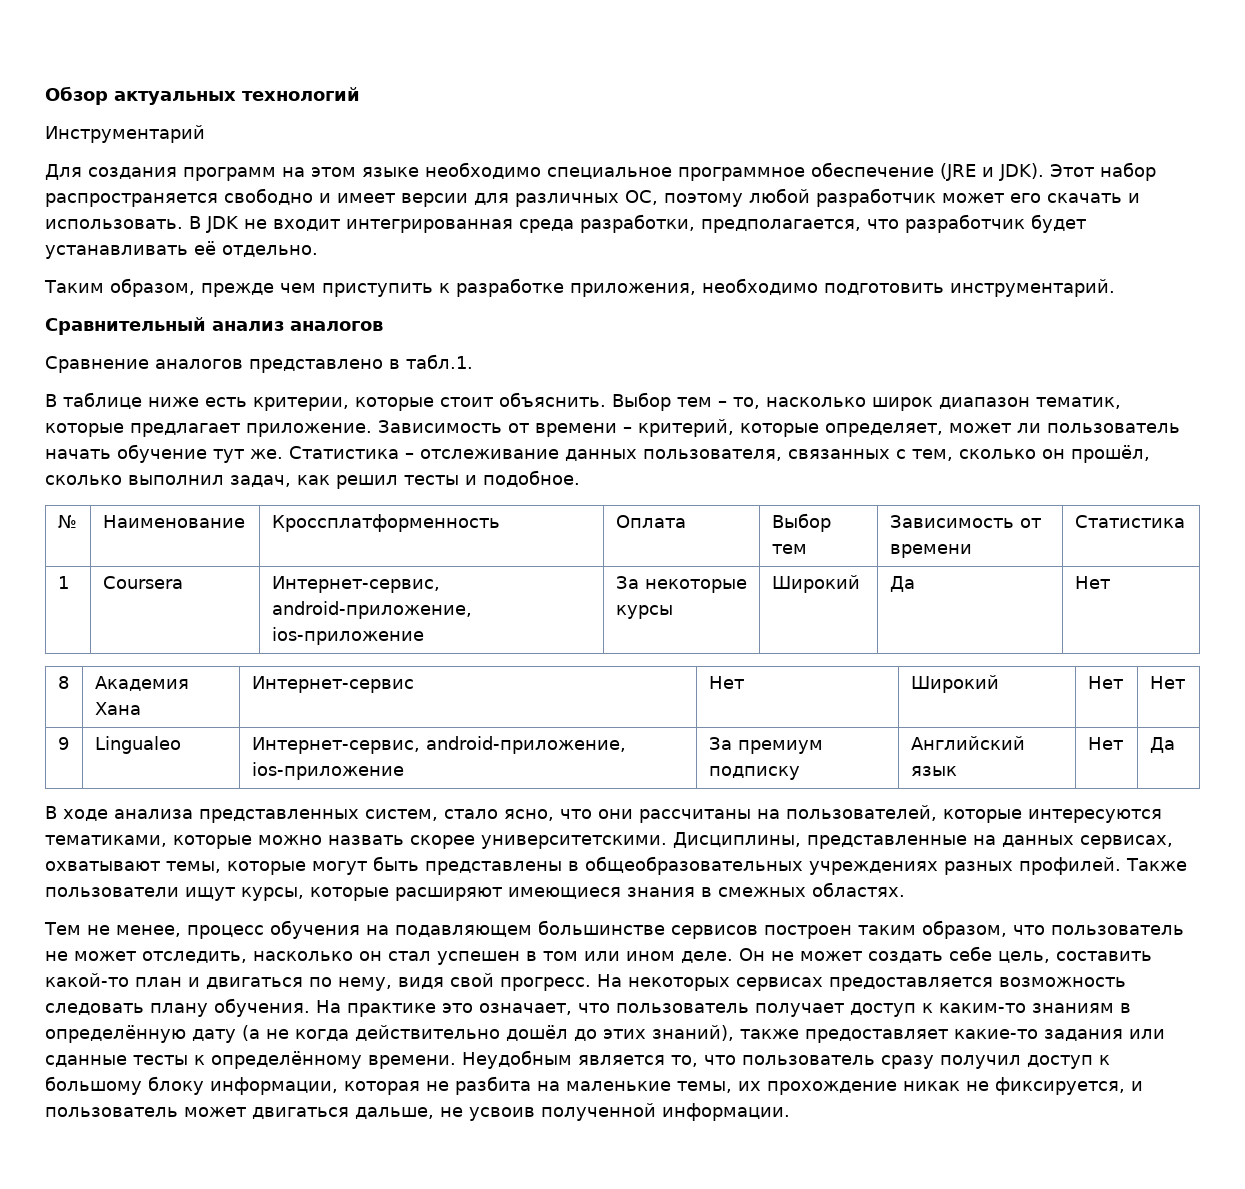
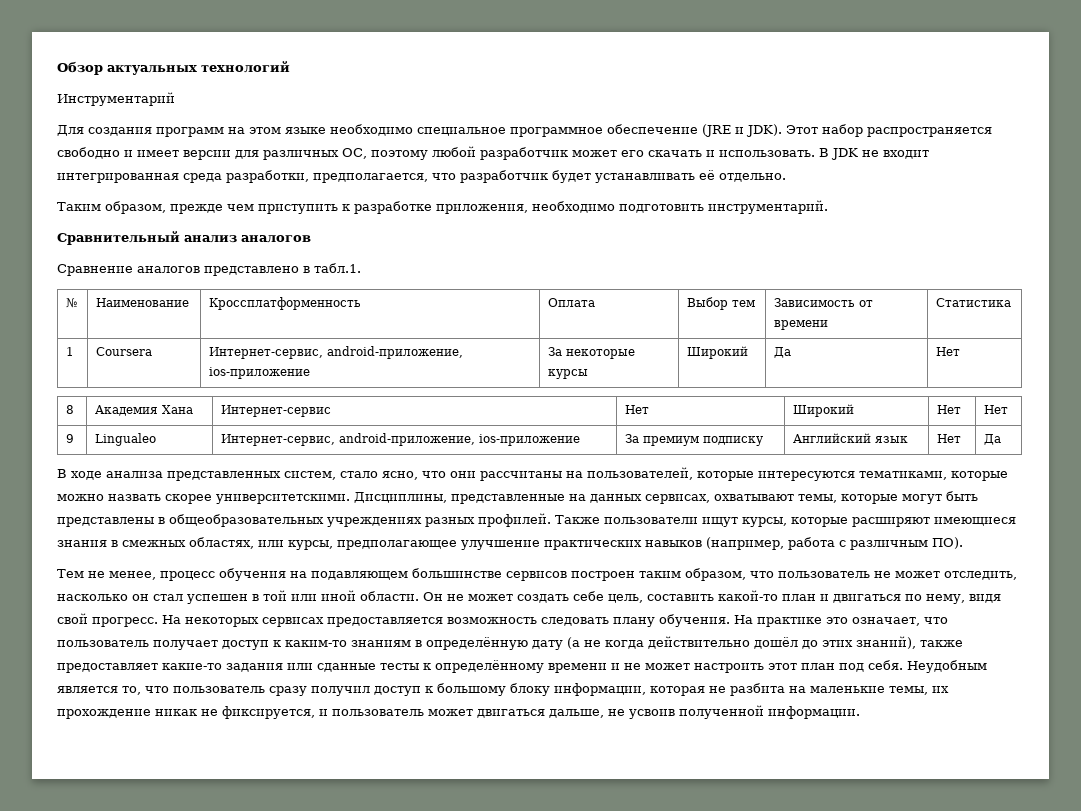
[45,392,1121,411] [45,419,1180,437] [45,444,1150,463] [45,470,580,489] // В таблице ниже есть критерии, которые стоит объяснить. Выбор тем – то, насколько широк диапазон тематик, которые предлагает приложение. Зависимость от времени – критерий, которые определяет, может ли пользователь начать обучение тут же. Статистика – отслеживание данных пользователя, связанных с тем, сколько он прошёл, сколько выполнил задач, как решил тесты и подобное. -> (361, 268) none
[812,882,905,897] областях. -> [189,537,963,550] областях, или курсы, предполагающее улучшение практических навыков (например, работа с различным ПО).
[543,951,733,963] том или ином деле. -> [263,590,419,601] той или иной области.
[368,1055,456,1069] времени. -> [548,660,903,673] времени и не может настроить этот план под себя.

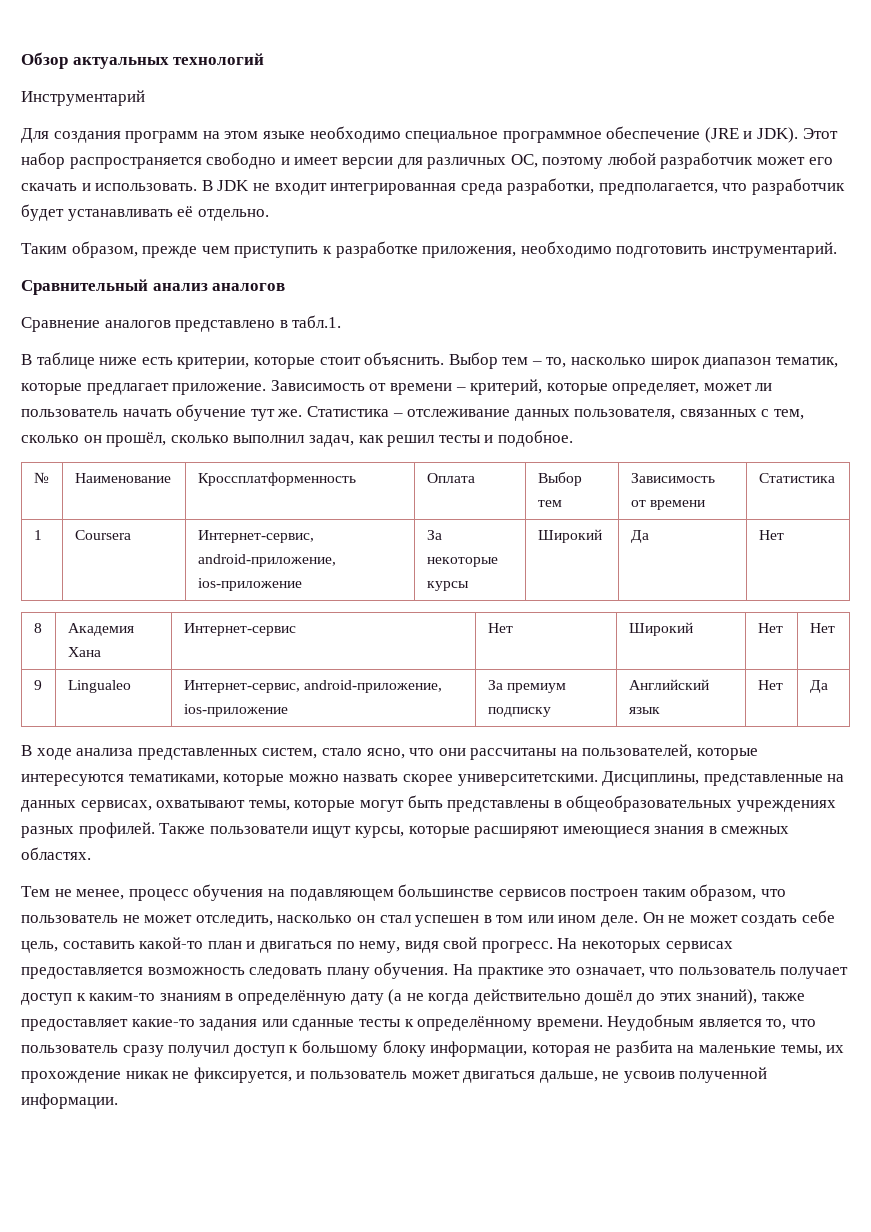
(361, 268) none -> [21,352,838,369] [21,379,773,395] [21,404,805,421] [21,430,573,447] // В таблице ниже есть критерии, которые стоит объяснить. Выбор тем – то, насколько широк диапазон тематик, которые предлагает приложение. Зависимость от времени – критерий, которые определяет, может ли пользователь начать обучение тут же. Статистика – отслеживание данных пользователя, связанных с тем, сколько он прошёл, сколько выполнил задач, как решил тесты и подобное.
[189,537,963,550] областях, или курсы, предполагающее улучшение практических навыков (например, работа с различным ПО). -> [21,847,91,860] областях.
[263,590,419,601] той или иной области. -> [496,915,639,927] том или ином деле.
[548,660,903,673] времени и не может настроить этот план под себя. -> [536,1019,603,1031] времени.

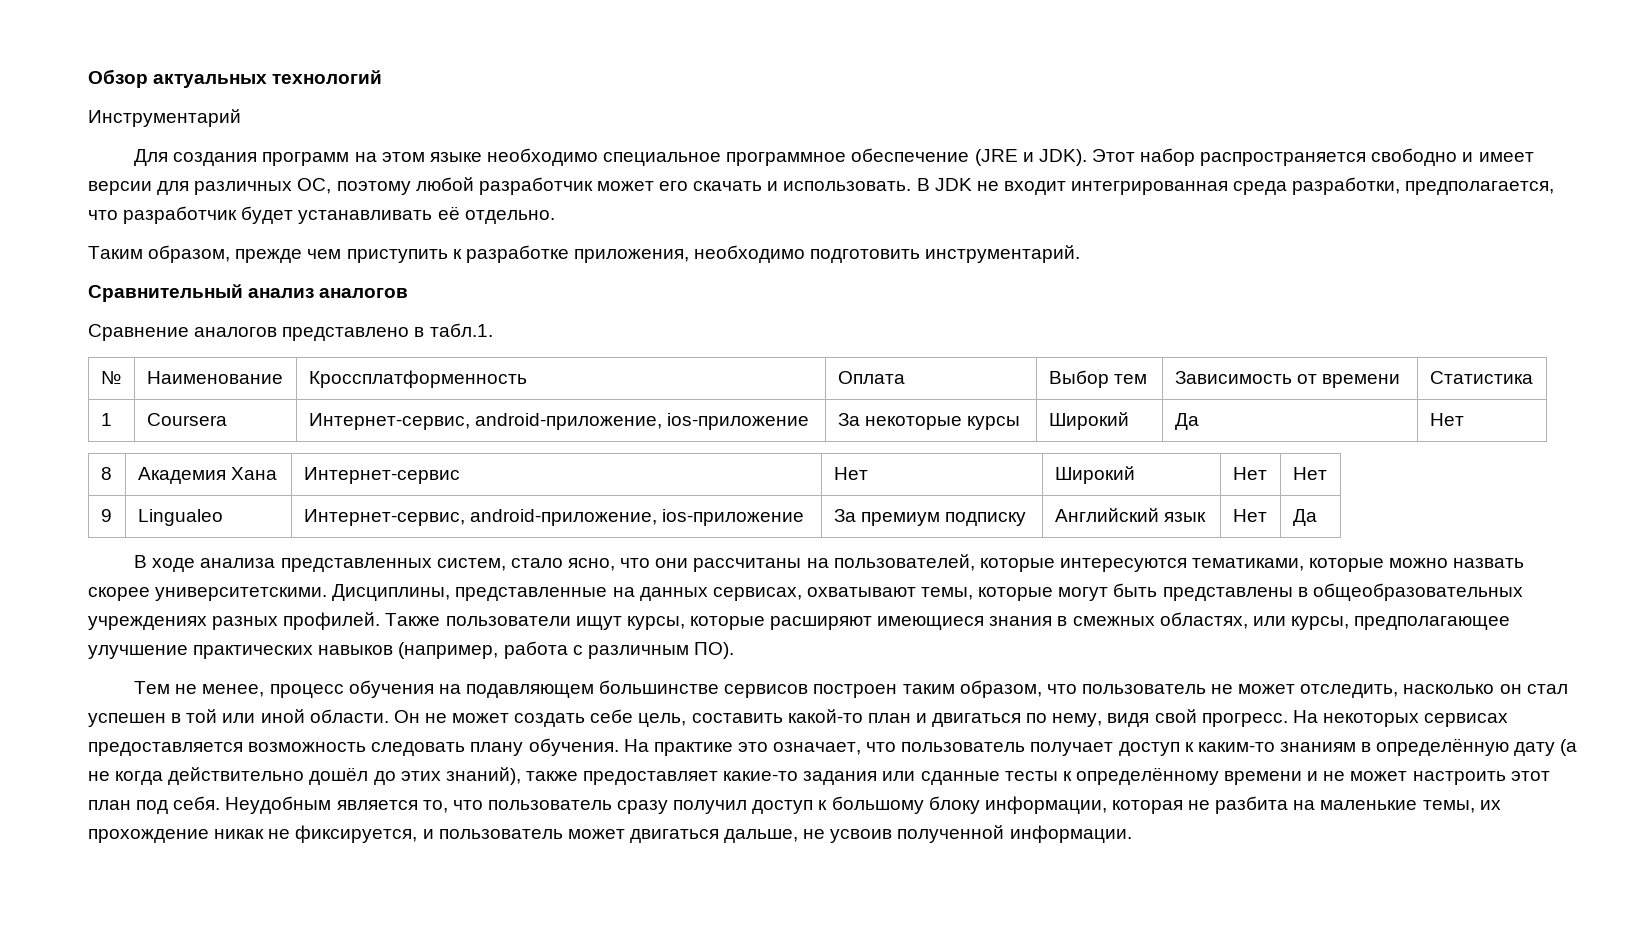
[21,352,838,369] [21,379,773,395] [21,404,805,421] [21,430,573,447] // В таблице ниже есть критерии, которые стоит объяснить. Выбор тем – то, насколько широк диапазон тематик, которые предлагает приложение. Зависимость от времени – критерий, которые определяет, может ли пользователь начать обучение тут же. Статистика – отслеживание данных пользователя, связанных с тем, сколько он прошёл, сколько выполнил задач, как решил тесты и подобное. -> (493, 330) none
[21,847,91,860] областях. -> [1159,612,1511,630] [88,641,734,659] областях, или курсы, предполагающее улучшение практических навыков (например, работа с различным ПО).
[496,915,639,927] том или ином деле. -> [186,709,389,723] той или иной области.
[536,1019,603,1031] времени. -> [1224,771,1550,785] [88,796,221,814] времени и не может настроить этот план под себя.

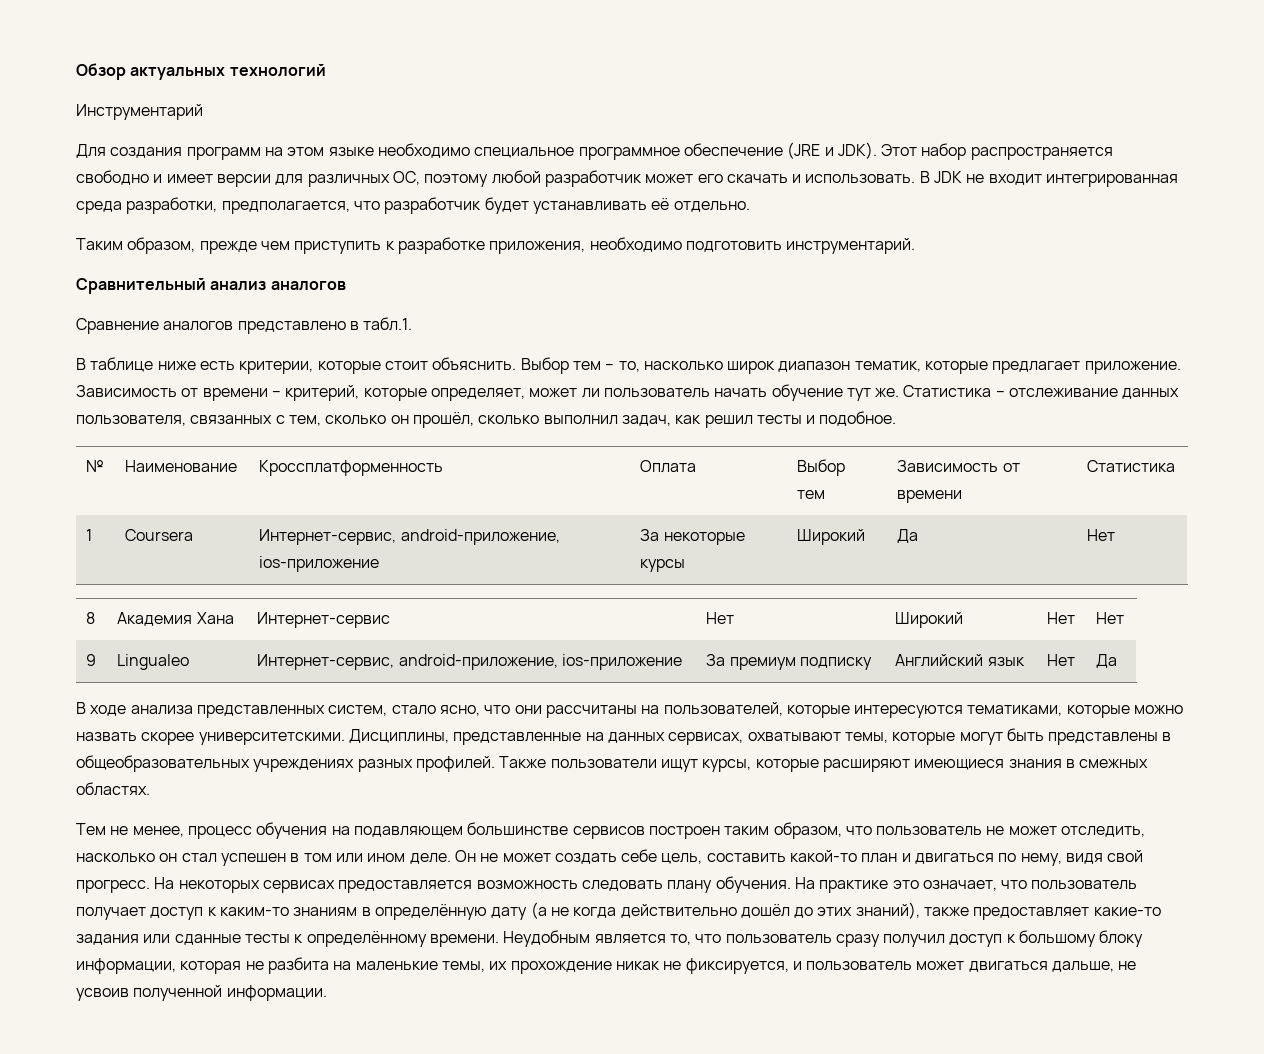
(493, 330) none -> [76,357,1181,374] [76,384,1180,401] [76,411,897,428] // В таблице ниже есть критерии, которые стоит объяснить. Выбор тем – то, насколько широк диапазон тематик, которые предлагает приложение. Зависимость от времени – критерий, которые определяет, может ли пользователь начать обучение тут же. Статистика – отслеживание данных пользователя, связанных с тем, сколько он прошёл, сколько выполнил задач, как решил тесты и подобное.
[1159,612,1511,630] [88,641,734,659] областях, или курсы, предполагающее улучшение практических навыков (например, работа с различным ПО). -> [76,782,150,796] областях.
[186,709,389,723] той или иной области. -> [303,853,451,864] том или ином деле.
[1224,771,1550,785] [88,796,221,814] времени и не может настроить этот план под себя. -> [429,934,499,947] времени.

